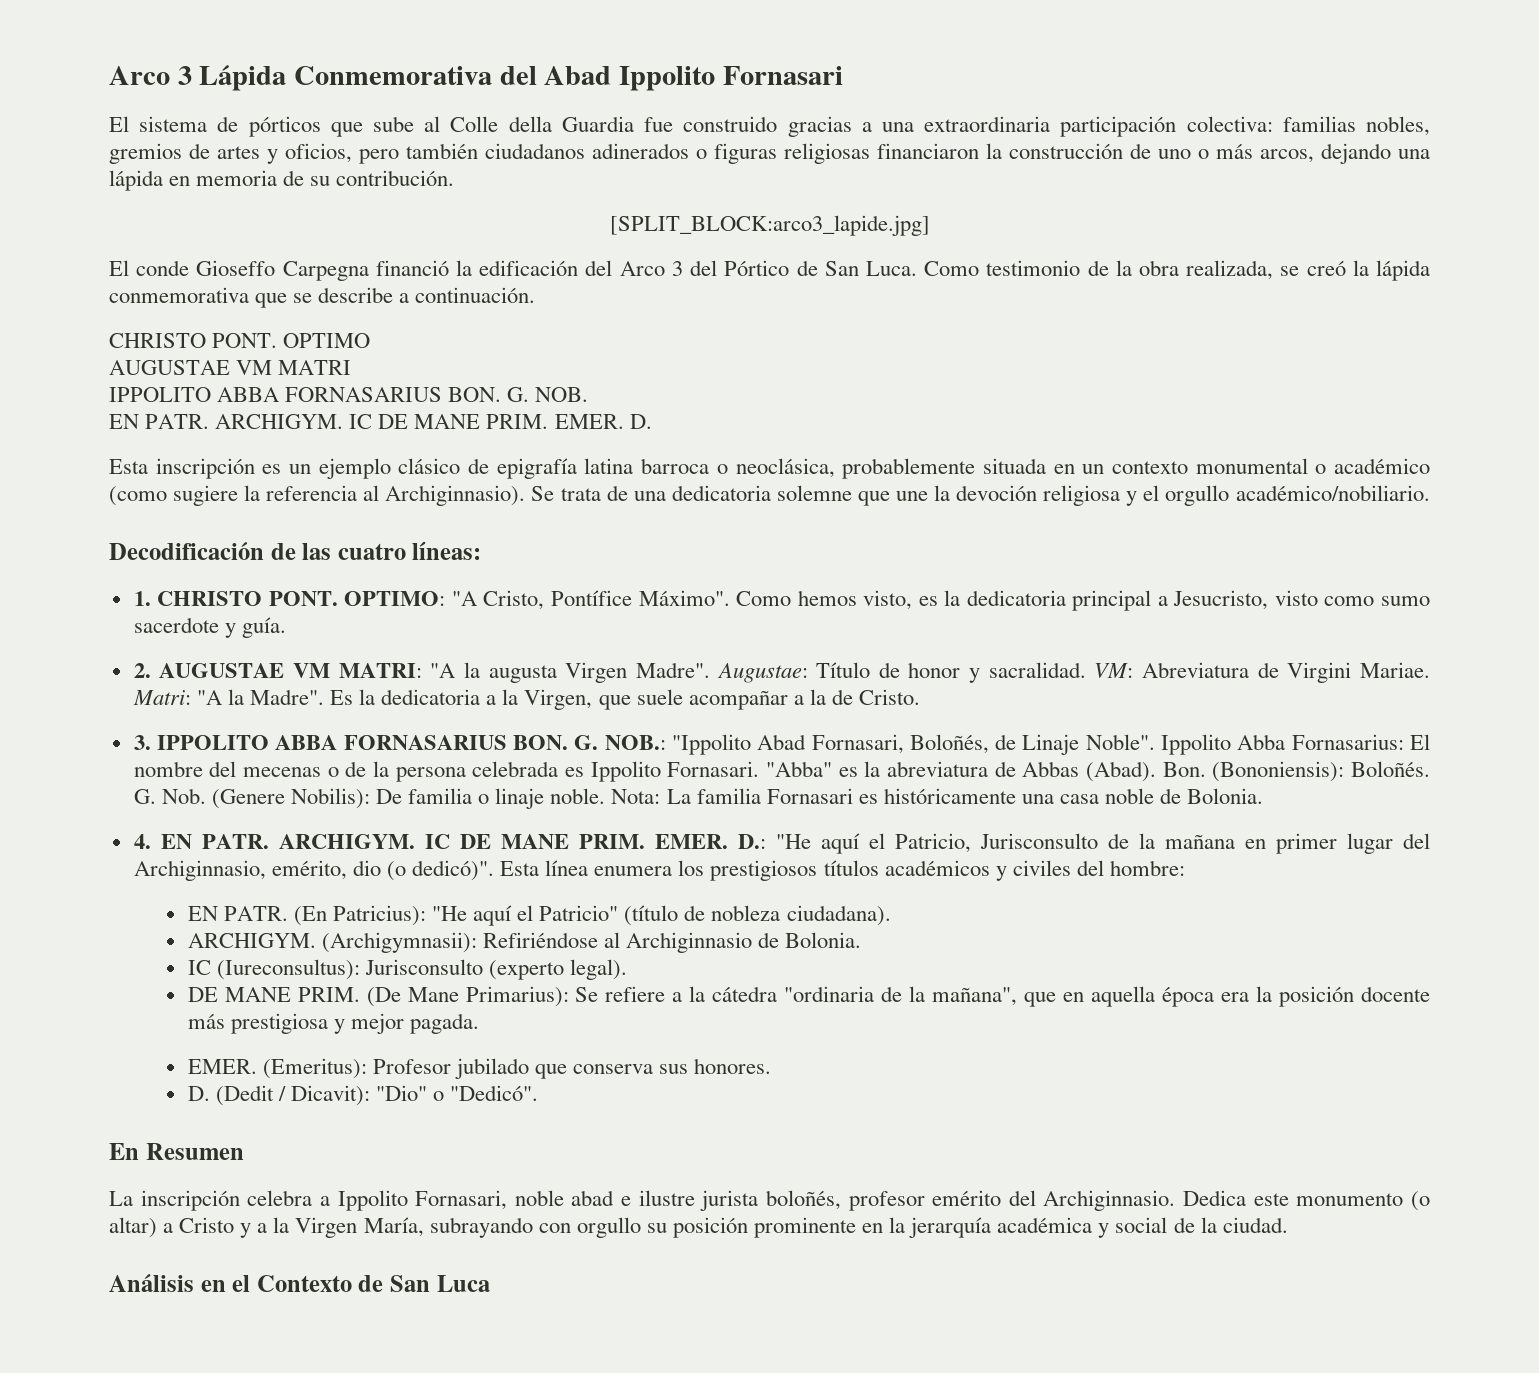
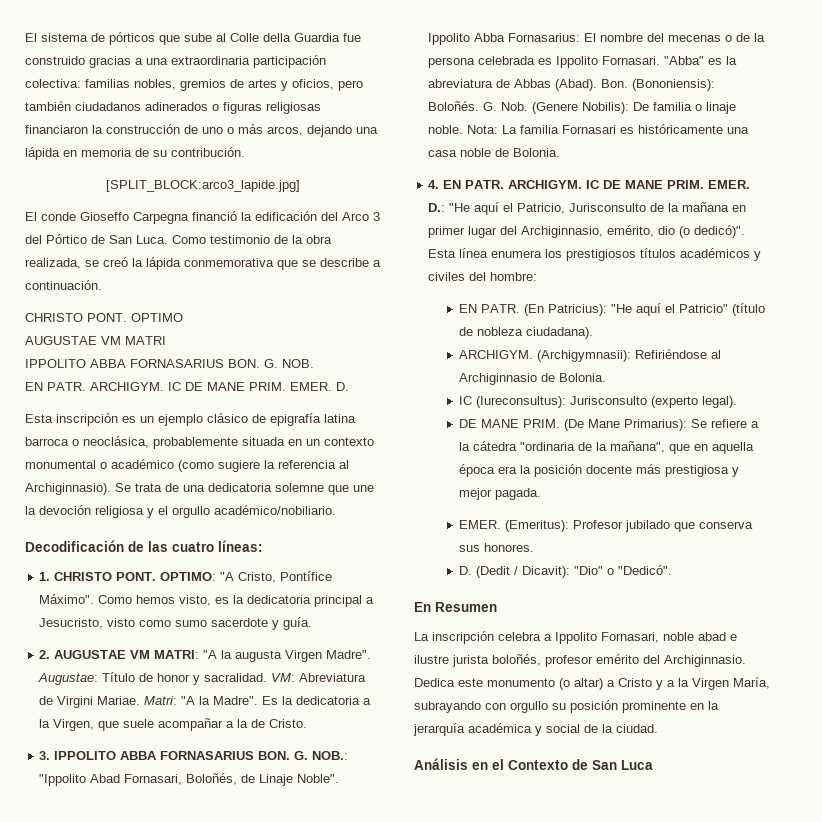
[109,65,843,91] Arco 3 Lápida Conmemorativa del Abad Ippolito Fornasari // -> (25, 37) none

